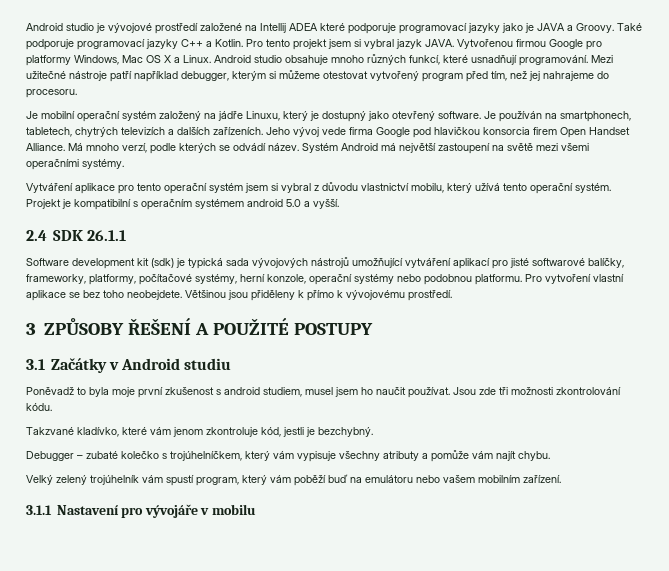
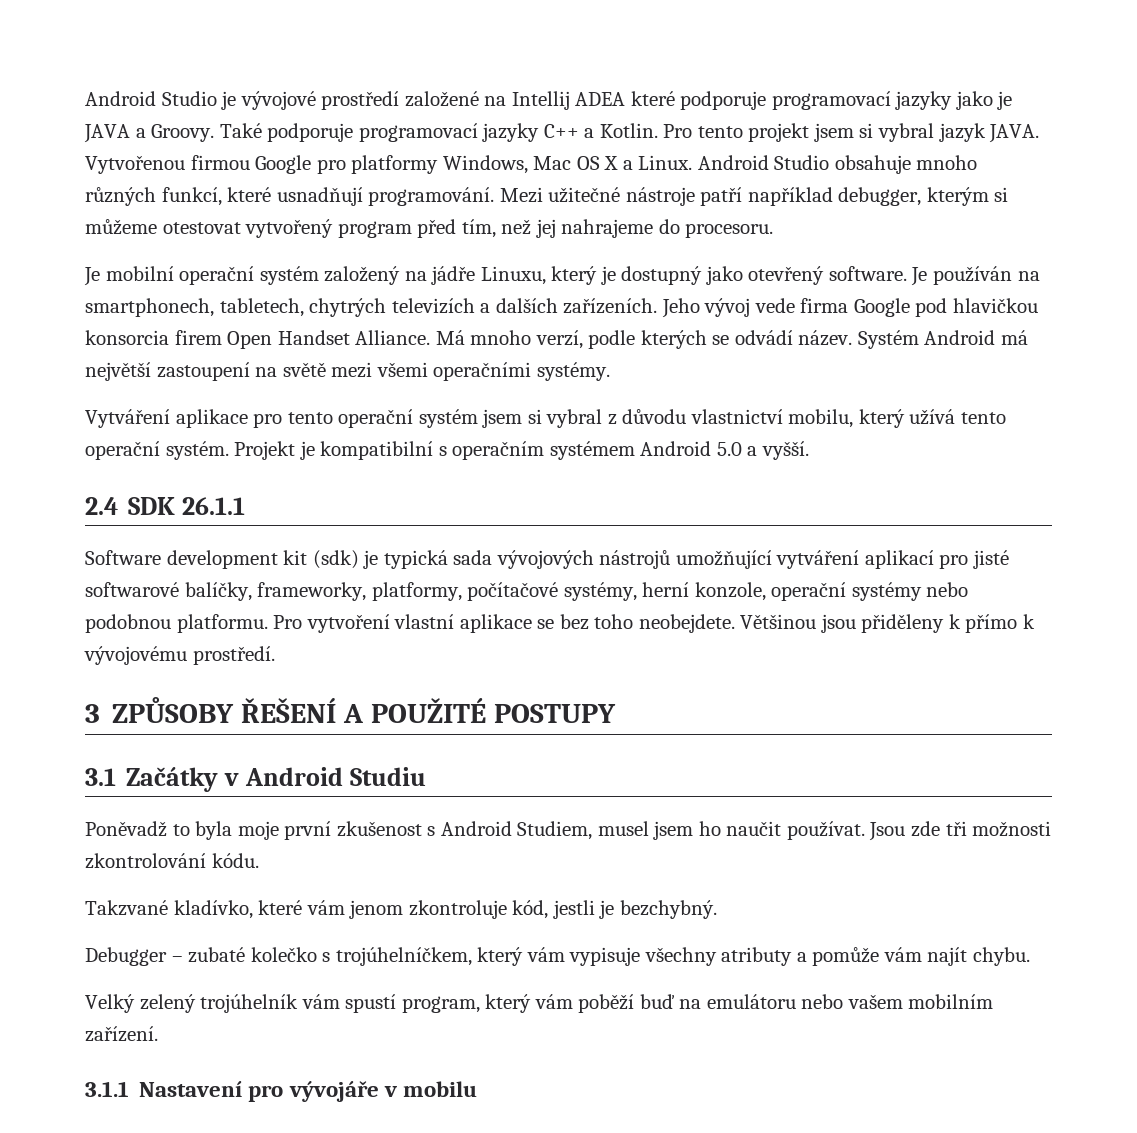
[26,23,94,31] Android studio -> [85,91,217,106] Android Studio
[254,55,282,63] studio -> [774,155,830,170] Studio
[247,199,283,207] android -> [640,441,712,456] Android
[184,358,232,370] studiu -> [349,767,426,786] Studiu
[224,387,302,397] android studiem, -> [440,821,593,840] Android Studiem,

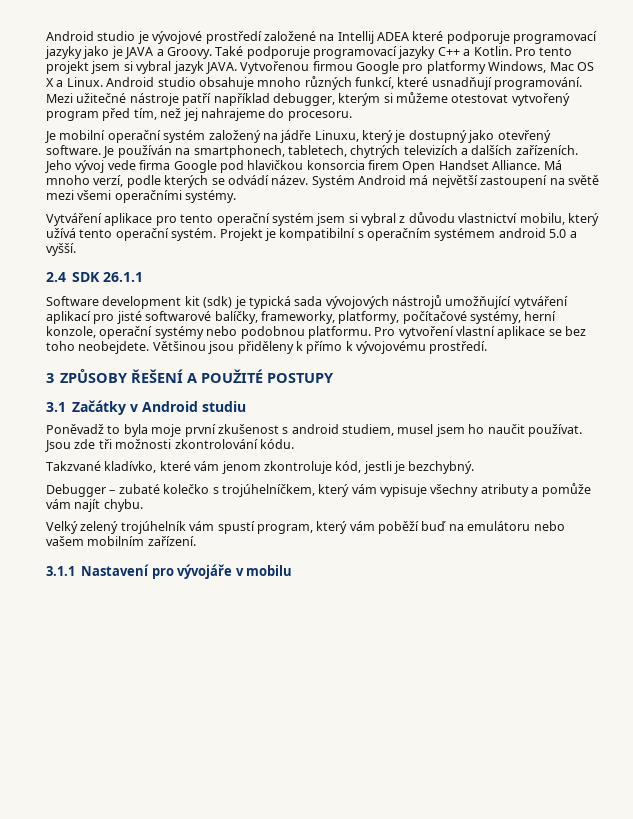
[85,91,217,106] Android Studio -> [46,31,136,41] Android studio
[774,155,830,170] Studio -> [157,77,196,87] studio
[640,441,712,456] Android -> [498,228,546,238] android
[349,767,426,786] Studiu -> [202,401,247,412] studiu
[440,821,593,840] Android Studiem, -> [291,424,394,436] android studiem,

